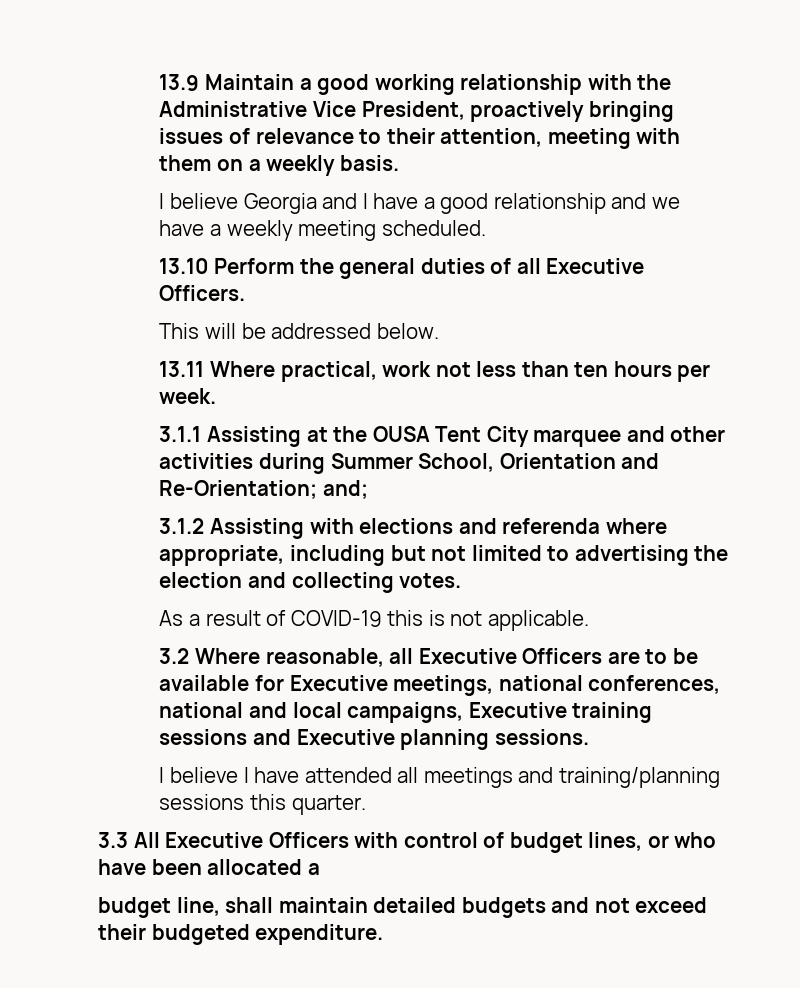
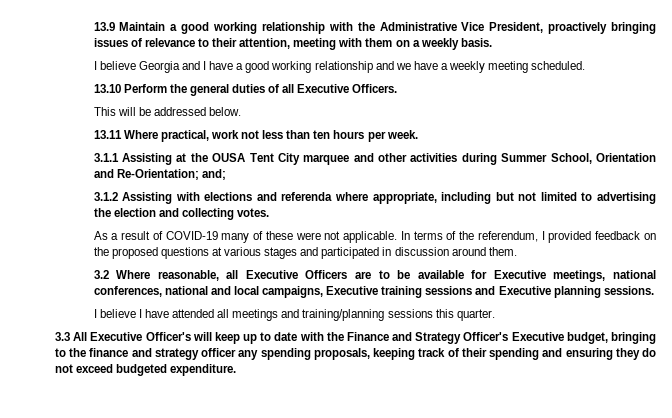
(489, 203) none -> [271,61,312,73] working
[387,610,589,631] this is not applicable. -> [221,231,656,243] [93,247,517,259] many of these were not applicable. In terms of the referendum, I provided feedback on the proposed questions at various stages and participated in discussion around them.
[268,832,717,853] [98,859,320,875] [98,897,590,918] Officers with control of budget lines, or who have been allocated a // budget line, shall maintain detailed budgets and -> [145,332,657,344] [55,348,656,360] Officer's will keep up to date with the Finance and Strategy Officer's Executive budget, bringing to the finance and strategy officer any spending proposals, keeping track of their spending and ensuring they do
[98,924,146,940] their -> (114, 368) none

